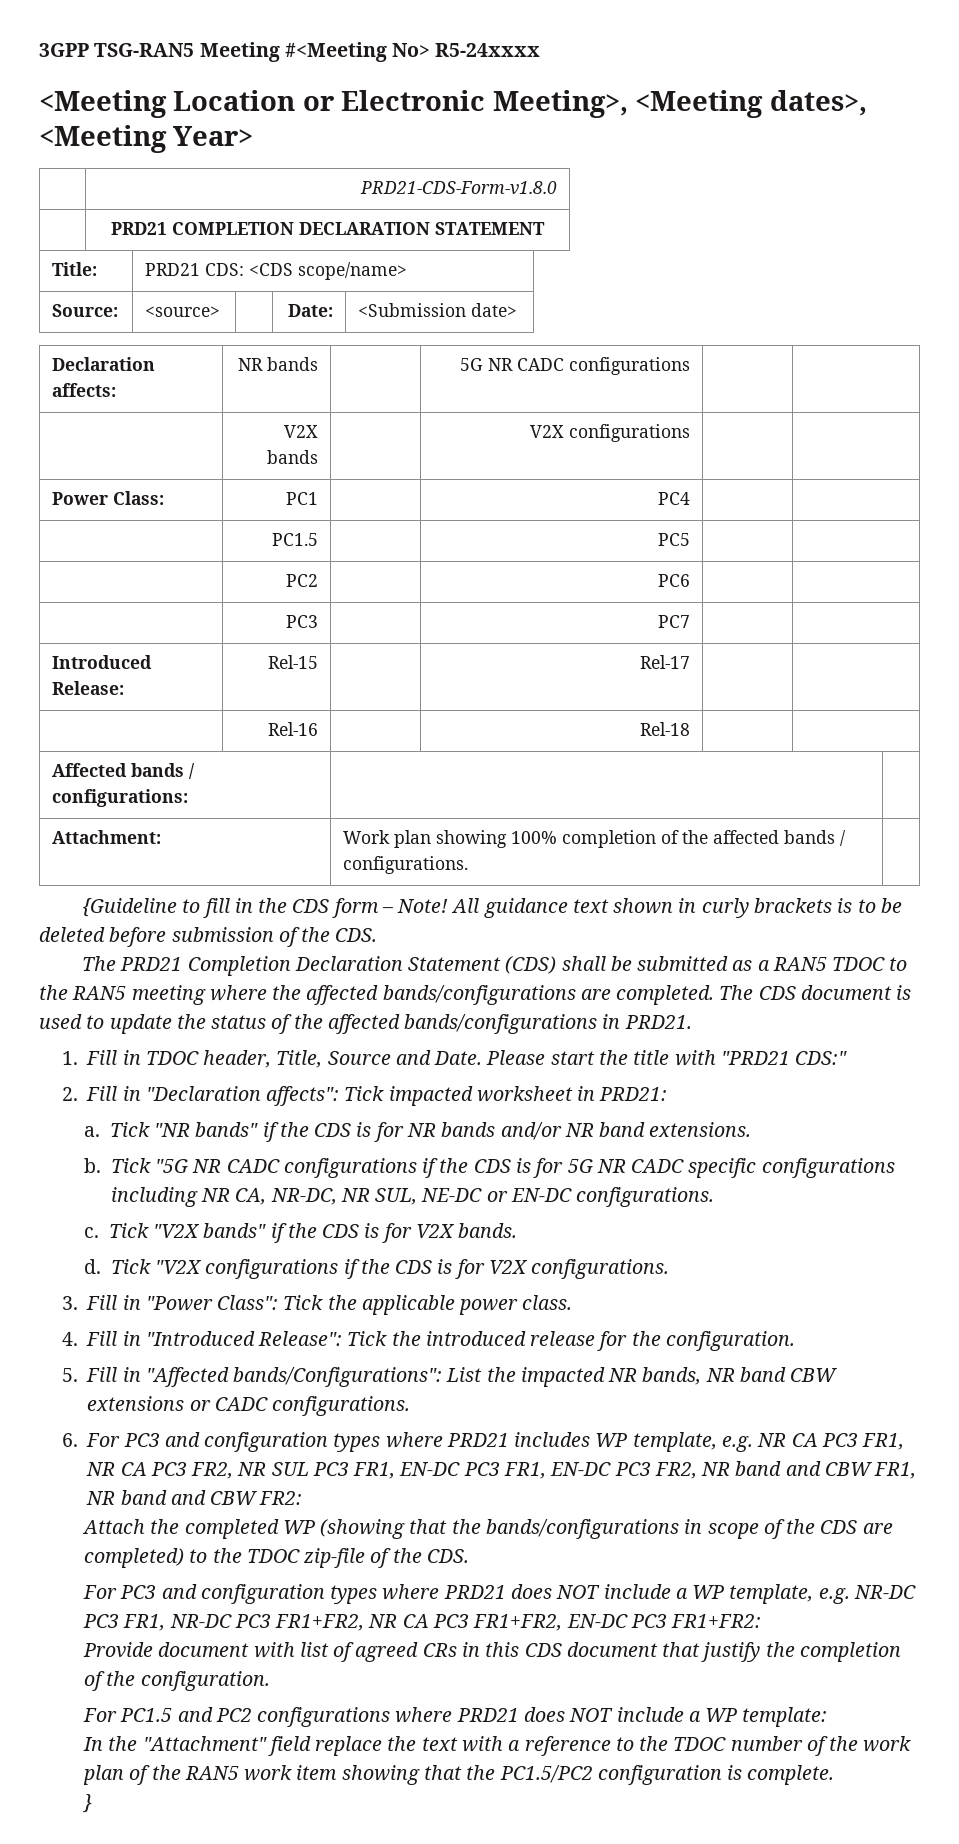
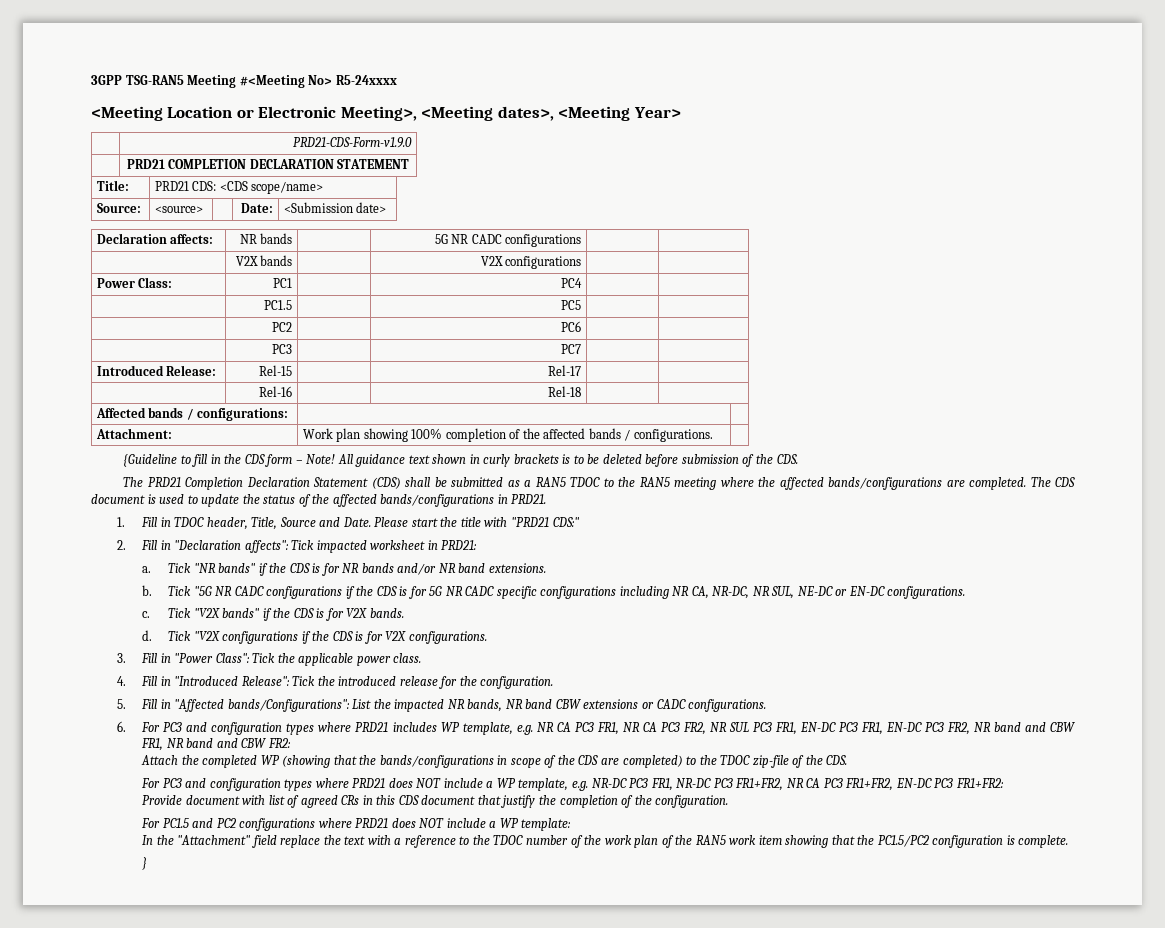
[359,181,557,194] PRD21-CDS-Form-v1.8.0 -> [293,137,413,148] PRD21-CDS-Form-v1.9.0

